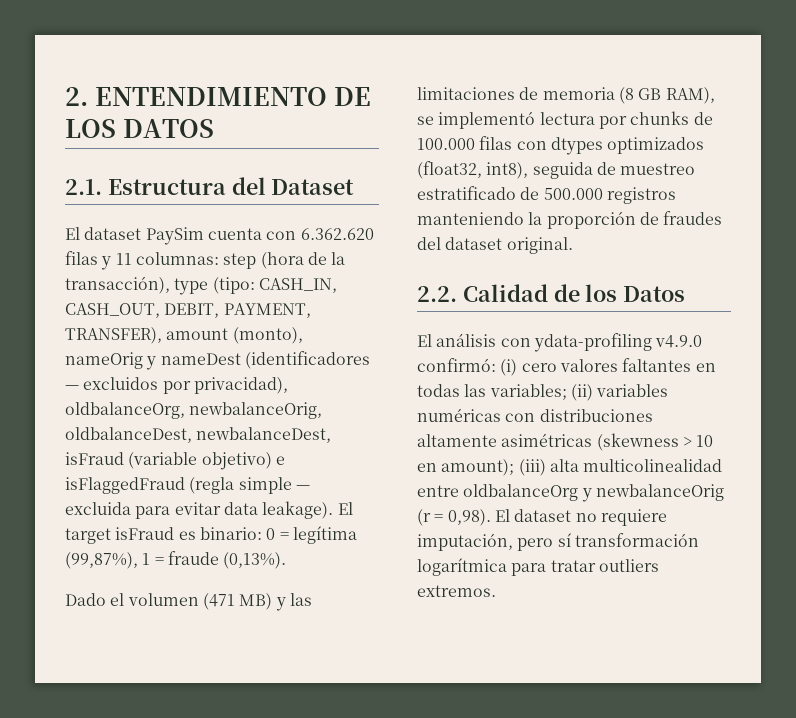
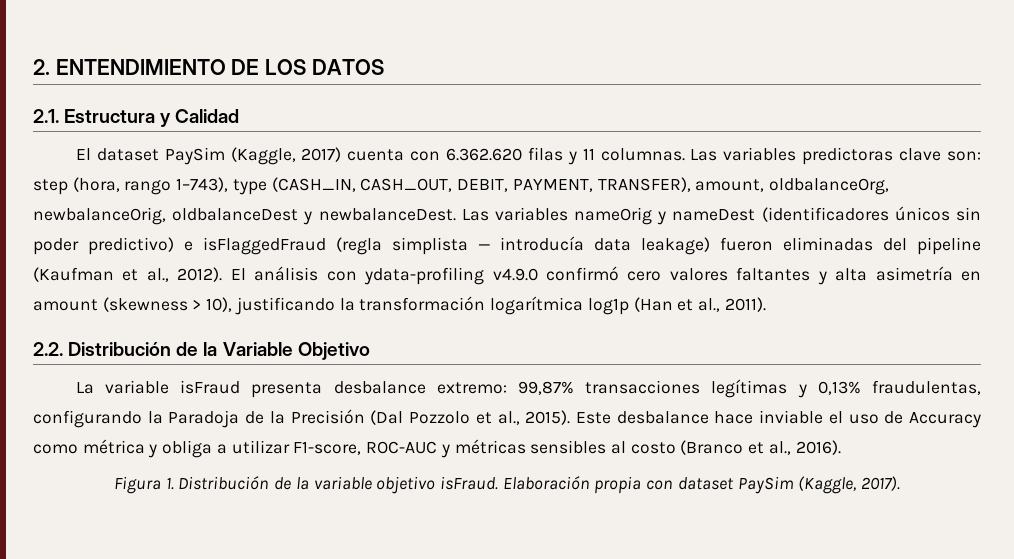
[231,177,355,195] del Dataset -> [160,109,240,127] y Calidad
(204, 236) none -> [230,147,342,165] (Kaggle, 2017)
[135,252,346,269] [65,276,337,295] [65,303,311,318] [65,327,303,344] [65,351,370,370] [65,377,288,394] [65,402,323,419] [65,427,332,443] [65,452,285,470] [65,477,310,494] [65,501,353,519] [65,526,357,544] [65,551,287,569] [65,593,312,611] [417,87,715,104] [417,111,713,129] [417,136,705,155] [417,161,696,179] [417,186,676,204] [417,211,723,229] [417,237,573,254] [417,284,686,302] columnas: step (hora de la transacción), type (tipo: CASH_IN, CASH_OUT, DEBIT, PAYMENT, TRANSFER), amount (monto), nameOrig y nameDest (identificadores — excluidos por privacidad), oldbalanceOrg, newbalanceOrig, oldbalanceDest, newbalanceDest, isFraud (variable objetivo) e isFlaggedFraud (regla simple — excluida para evitar data leakage). El target isFraud es binario: 0 = legítima (99,87%), 1 = fraude (0,13%). // Dado el volumen (471 MB) y las limitaciones de memoria (8 GB RAM), se implementó lectura por chunks de 100.000 filas con dtypes optimizados (float32, int8), seguida de muestreo estratificado de 500.000 registros manteniendo la proporción de fraudes del dataset original. // 2.2. Calidad de los Datos // -> [600,147,982,165] [33,177,889,195] [33,206,981,225] [33,236,981,255] [33,267,223,282] columnas. Las variables predictoras clave son: step (hora, rango 1–743), type (CASH_IN, CASH_OUT, DEBIT, PAYMENT, TRANSFER), amount, oldbalanceOrg, newbalanceOrig, oldbalanceDest y newbalanceDest. Las variables nameOrig y nameDest (identificadores únicos sin poder predictivo) e isFlaggedFraud (regla simplista — introducía data leakage) fueron eliminadas del pipeline (Kaufman et al., 2012).
[417,358,518,376] confirmó: (i) -> [545,266,619,281] confirmó
[695,363,716,372] [417,384,669,401] [417,408,653,422] [417,433,714,451] [417,459,723,476] [417,484,724,502] [417,509,667,526] [417,533,699,551] [417,558,659,576] [417,585,496,597] en todas las variables; (ii) variables numéricas con distribuciones altamente asimétricas (skewness > 10 en amount); (iii) alta multicolinealidad entre oldbalanceOrg y newbalanceOrig (r = 0,98). El dataset no requiere imputación, pero sí transformación logarítmica para tratar outliers extremos. -> [817,266,981,285] [33,296,766,315] [33,342,370,360] [75,379,982,398] [33,409,981,428] [33,439,841,458] [113,476,901,494] y alta asimetría en amount (skewness > 10), justificando la transformación logarítmica log1p (Han et al., 2011). // 2.2. Distribución de la Variable Objetivo // La variable isFraud presenta desbalance extremo: 99,87% transacciones legítimas y 0,13% fraudulentas, configurando la Paradoja de la Precisión (Dal Pozzolo et al., 2015). Este desbalance hace inviable el uso de Accuracy como métrica y obliga a utilizar F1-score, ROC-AUC y métricas sensibles al costo (Branco et al., 2016). // Figura 1. Distribución de la variable objetivo isFraud. Elaboración propia con dataset PaySim (Kaggle, 2017).

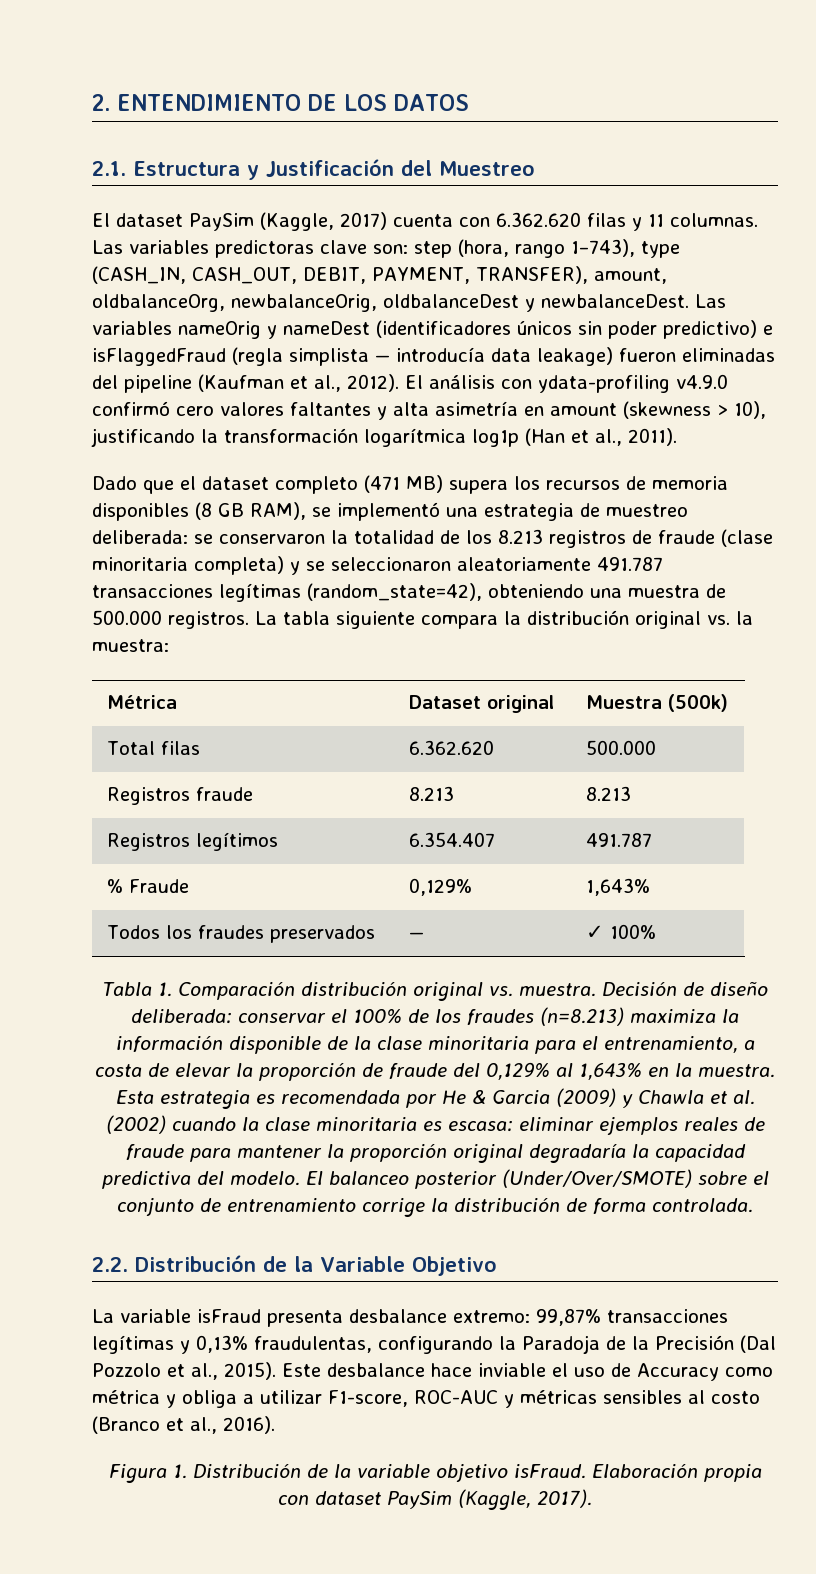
[175,109,240,123] Calidad -> [266,159,535,177] Justificación del Muestreo
(766, 304) none -> [92,475,728,494] [92,502,688,521] [92,529,773,548] [92,556,663,575] [92,583,726,602] [92,610,753,629] [92,639,169,652] [106,695,177,709] [408,695,554,713] [585,694,728,712] [106,741,200,755] [408,740,494,755] [585,740,656,755] [106,787,253,805] [408,786,454,801] [585,786,631,801] [106,832,278,851] [408,832,495,847] [585,833,652,847] [106,879,189,893] [408,878,472,896] [585,878,650,896] [106,925,375,943] [408,932,424,939] [585,924,656,939] [102,981,768,1001] [131,1007,739,1026] [115,1036,755,1054] [95,1062,775,1081] [115,1088,755,1109] [105,1115,765,1135] [125,1144,746,1163] [101,1169,769,1189] [117,1198,753,1217] // Dado que el dataset completo (471 MB) supera los recursos de memoria disponibles (8 GB RAM), se implementó una estrategia de muestreo deliberada: se conservaron la totalidad de los 8.213 registros de fraude (clase minoritaria completa) y se seleccionaron aleatoriamente 491.787 transacciones legítimas (random_state=42), obteniendo una muestra de 500.000 registros. La tabla siguiente compara la distribución original vs. la muestra: // Métrica | Dataset original | Muestra (500k) // Total filas | 6.362.620 | 500.000 // Registros fraude | 8.213 | 8.213 // Registros legítimos | 6.354.407 | 491.787 // % Fraude | 0,129% | 1,643% // Todos los fraudes preservados | — | ✓ 100% // Tabla 1. Comparación distribución original vs. muestra. Decisión de diseño deliberada: conservar el 100% de los fraudes (n=8.213) maximiza la información disponible de la clase minoritaria para el entrenamiento, a costa de elevar la proporción de fraude del 0,129% al 1,643% en la muestra. Esta estrategia es recomendada por He & Garcia (2009) y Chawla et al. (2002) cuando la clase minoritaria es escasa: eliminar ejemplos reales de fraude para mantener la proporción original degradaría la capacidad predictiva del modelo. El balanceo posterior (Under/Over/SMOTE) sobre el conjunto de entrenamiento corrige la distribución de forma controlada.

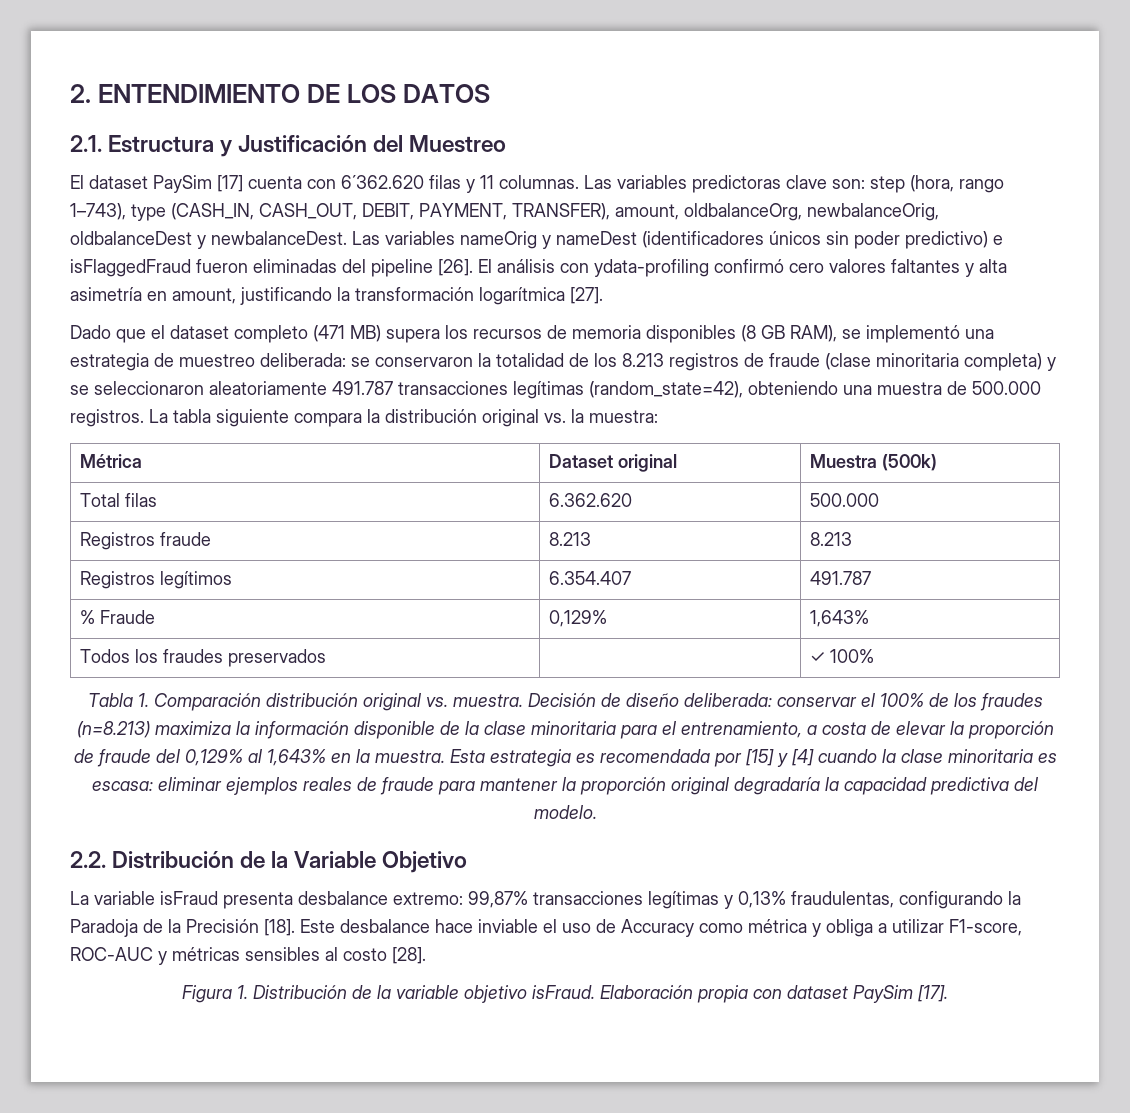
[260,212,387,231] (Kaggle, 2017) -> [217,175,243,192] [17]
[496,212,581,227] 6.362.620 -> [341,175,424,189] 6´362.620
[232,347,775,366] [92,374,399,393] (regla simplista — introducía data leakage) fueron eliminadas del pipeline (Kaufman et al., 2012). -> [196,259,473,277] fueron eliminadas del pipeline [26].
[676,374,728,389] v4.9.0 -> (709, 268) none
[550,401,766,419] [91,428,677,447] amount (skewness > 10), justificando la transformación logarítmica log1p (Han et al., 2011). -> [172,287,603,305] amount, justificando la transformación logarítmica [27].
[408,932,424,939] — -> (327, 658) none
[441,1088,755,1108] [105,1115,166,1134] He & Garcia (2009) y Chawla et al. (2002) -> [745,749,814,767] [15] y [4]
[305,1169,769,1189] [117,1198,753,1217] El balanceo posterior (Under/Over/SMOTE) sobre el conjunto de entrenamiento corrige la distribución de forma controlada. -> (597, 812) none
[740,1335,776,1353] [92,1362,276,1380] (Dal Pozzolo et al., 2015). -> [264,919,295,936] [18].
[92,1416,275,1434] (Branco et al., 2016). -> [392,947,426,964] [28].
[458,1489,592,1510] (Kaggle, 2017). -> [918,985,948,1002] [17].

